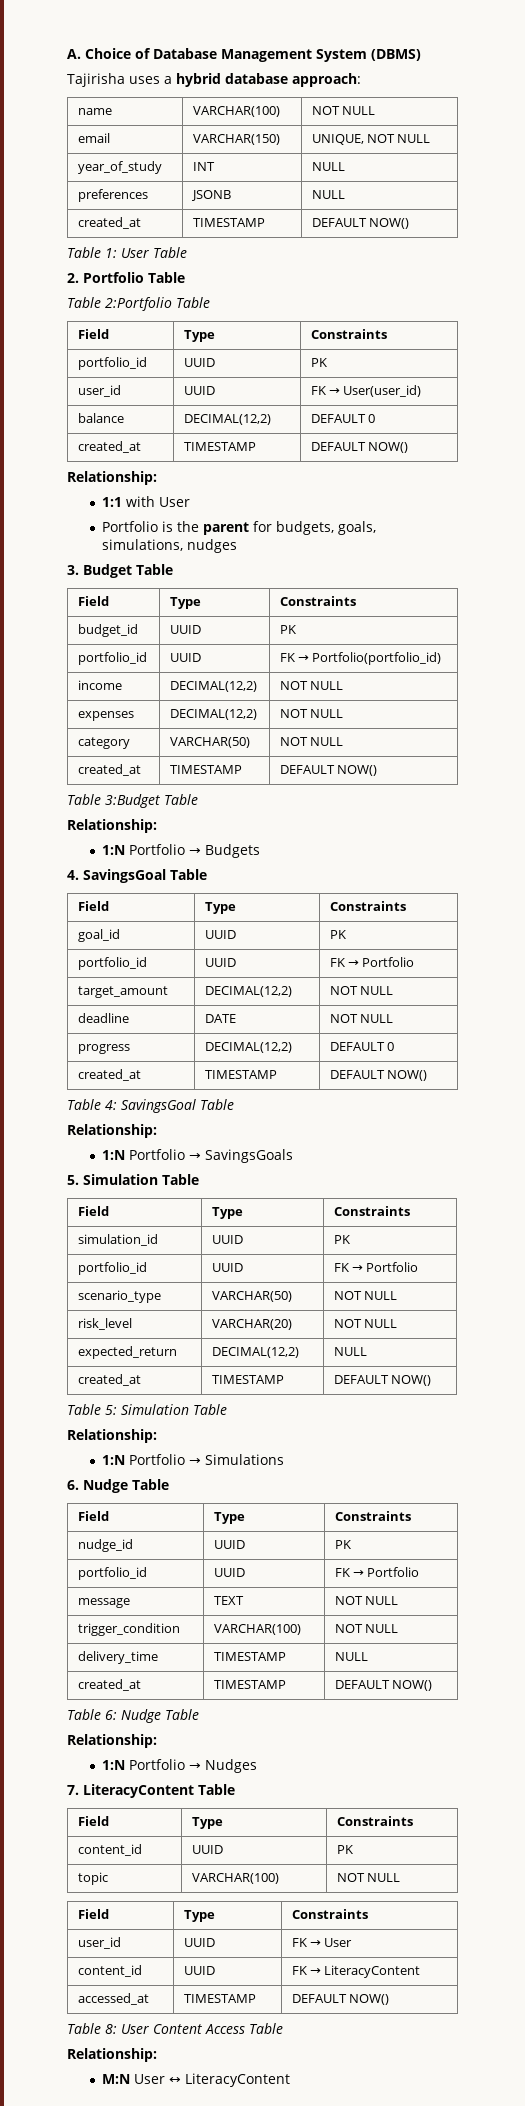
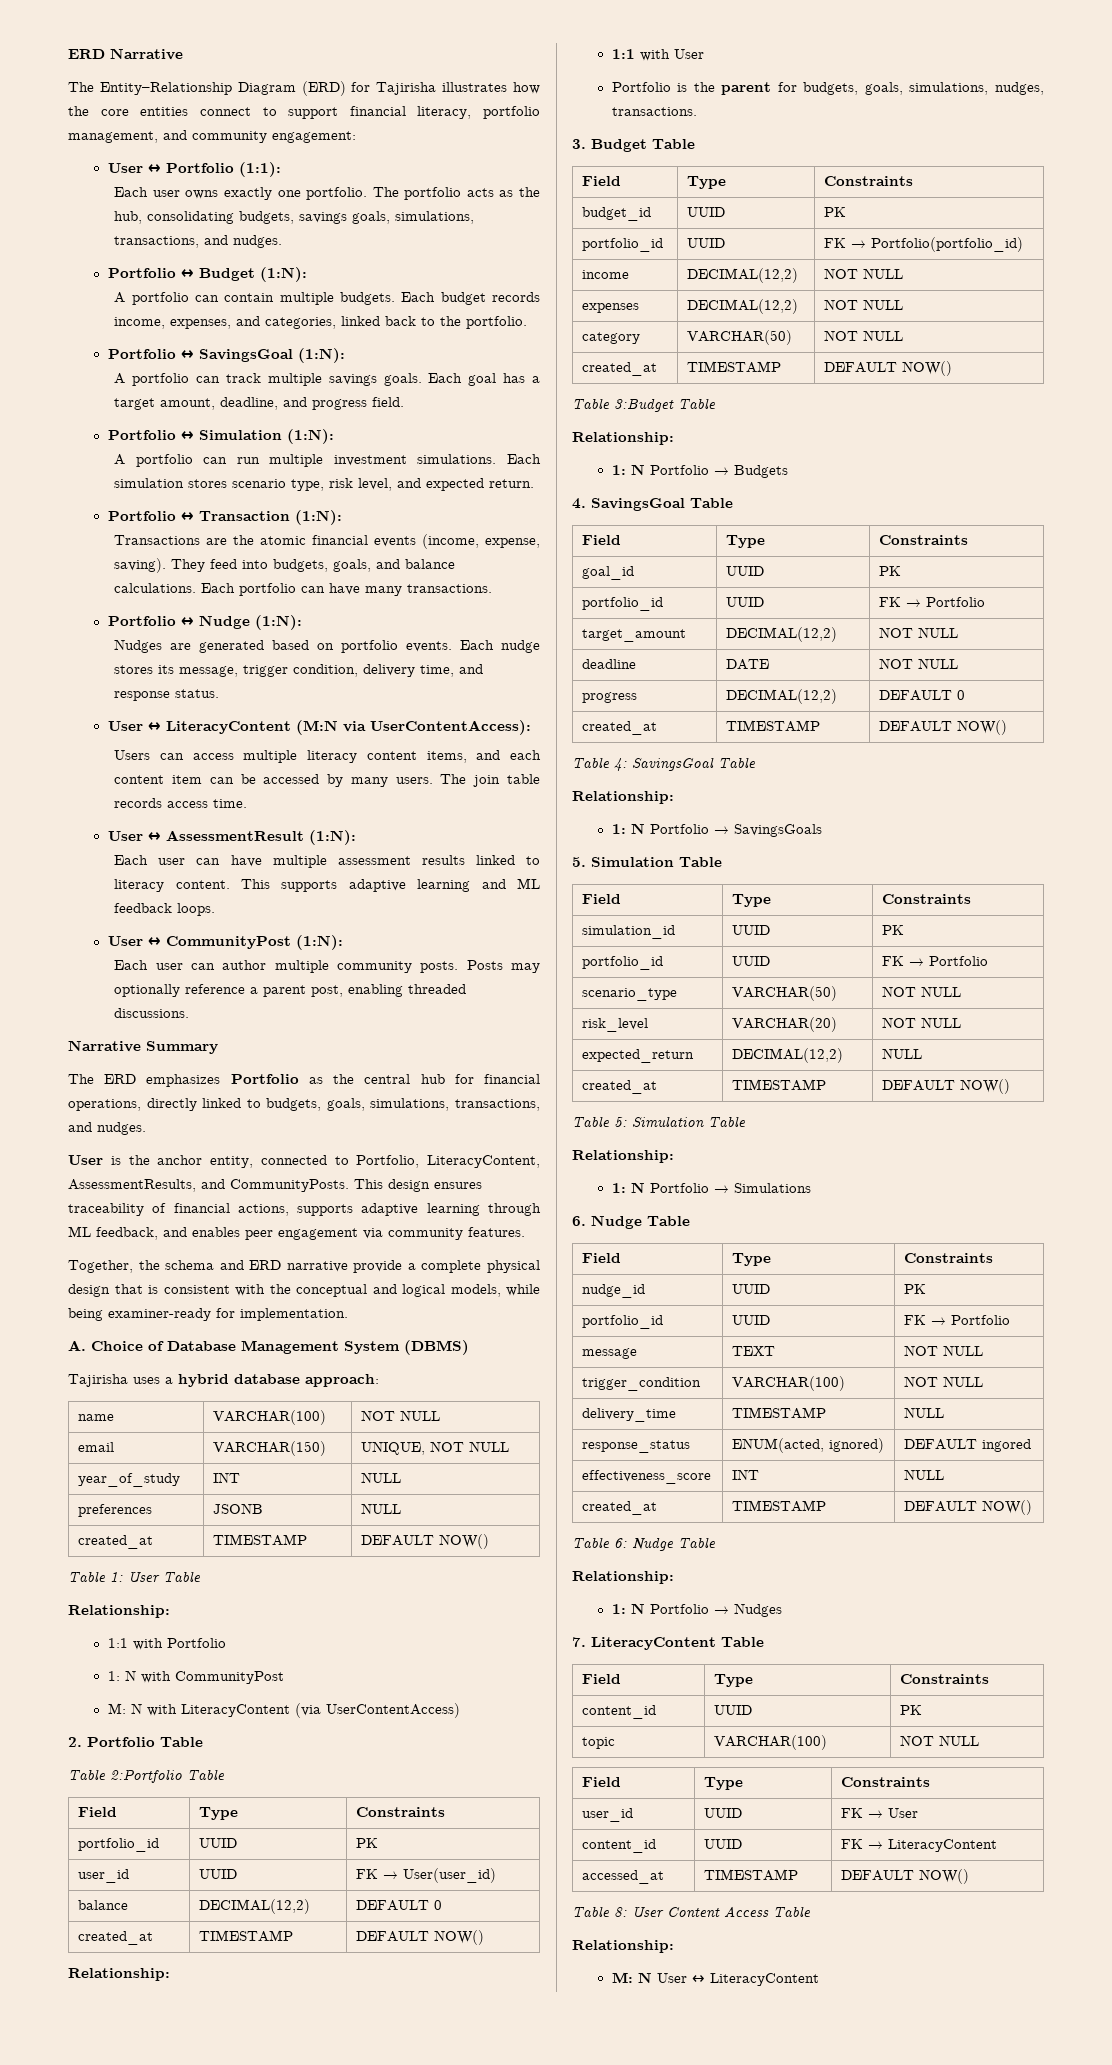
(67, 54) none -> [68,48,183,60] [68,81,540,96] [68,106,540,119] [68,130,356,143] [107,162,281,177] [114,187,540,200] [114,211,475,224] [114,235,283,248] [107,267,307,282] [114,292,540,305] [114,316,528,329] [107,348,345,363] [114,373,540,386] [114,397,405,410] [107,429,334,444] [114,454,541,467] [114,478,535,491] [107,510,342,525] [114,534,540,549] [114,558,456,573] [114,583,493,596] [107,615,302,630] [114,639,540,653] [114,664,484,677] [114,689,220,701] [107,720,531,735] [114,750,541,763] [114,774,540,787] [114,798,248,808] [107,830,356,845] [114,855,540,868] [114,878,540,892] [114,903,216,916] [107,935,343,950] [114,960,540,973] [114,984,467,997] [114,1008,190,1018] [68,1040,218,1054] [68,1074,540,1087] [68,1098,540,1111] [68,1122,146,1135] [68,1155,540,1168] [68,1179,482,1192] [68,1203,541,1216] [68,1226,525,1240] [68,1260,540,1273] [68,1284,540,1297] [68,1308,348,1321] ERD Narrative // The Entity–Relationship Diagram (ERD) for Tajirisha illustrates how the core entities connect to support financial literacy, portfolio management, and community engagement: // User ↔ Portfolio (1:1): // Each user owns exactly one portfolio. The portfolio acts as the hub, consolidating budgets, savings goals, simulations, transactions, and nudges. // Portfolio ↔ Budget (1:N): // A portfolio can contain multiple budgets. Each budget records income, expenses, and categories, linked back to the portfolio. // Portfolio ↔ SavingsGoal (1:N): // A portfolio can track multiple savings goals. Each goal has a target amount, deadline, and progress field. // Portfolio ↔ Simulation (1:N): // A portfolio can run multiple investment simulations. Each simulation stores scenario type, risk level, and expected return. // Portfolio ↔ Transaction (1:N): // Transactions are the atomic financial events (income, expense, saving). They feed into budgets, goals, and balance calculations. Each portfolio can have many transactions. // Portfolio ↔ Nudge (1:N): // Nudges are generated based on portfolio events. Each nudge stores its message, trigger condition, delivery time, and response status. // User ↔ LiteracyContent (M:N via UserContentAccess): // Users can access multiple literacy content items, and each content item can be accessed by many users. The join table records access time. // User ↔ AssessmentResult (1:N): // Each user can have multiple assessment results linked to literacy content. This supports adaptive learning and ML feedback loops. // User ↔ CommunityPost (1:N): // Each user can author multiple community posts. Posts may optionally reference a parent post, enabling threaded discussions. // Narrative Summary // The ERD emphasizes Portfolio as the central hub for financial operations, directly linked to budgets, goals, simulations, transactions, and nudges. // User is the anchor entity, connected to Portfolio, LiteracyContent, AssessmentResults, and CommunityPosts. This design ensures traceability of financial actions, supports adaptive learning through ML feedback, and enables peer engagement via community features. // Together, the schema and ERD narrative provide a complete physical design that is consistent with the conceptual and logical models, while being examiner-ready for implementation. //
(187, 252) none -> [68,1605,170,1618] [107,1638,226,1650] [107,1670,284,1684] [107,1703,460,1718] // Relationship: // 1:1 with Portfolio // 1: N with CommunityPost // M: N with LiteracyContent (via UserContentAccess)
[187,539,238,553] nudges -> [995,82,1044,95] [611,107,697,116] nudges, transactions.
[102,845,126,855] 1:N -> [611,464,645,475] 1: N
[102,1150,126,1160] 1:N -> [611,823,645,834] 1: N
[102,1455,126,1465] 1:N -> [611,1182,645,1193] 1: N
(368, 1656) none -> [582,1440,691,1453] [732,1438,885,1453] [904,1439,1032,1452] [582,1470,712,1484] [732,1469,760,1480] [904,1469,945,1480] // response_status | ENUM(acted, ignored) | DEFAULT ingored // effectiveness_score | INT | NULL
[102,1760,126,1770] 1:N -> [611,1603,645,1614] 1: N
[102,2074,131,2084] M:N -> [611,1972,652,1983] M: N

